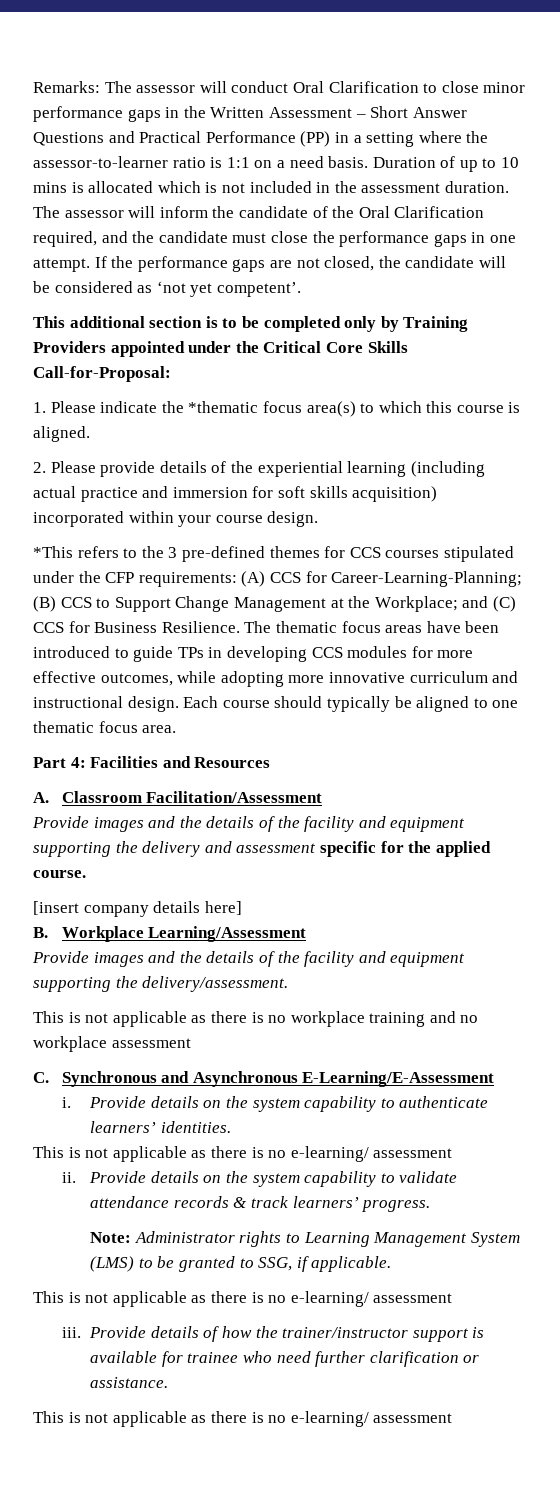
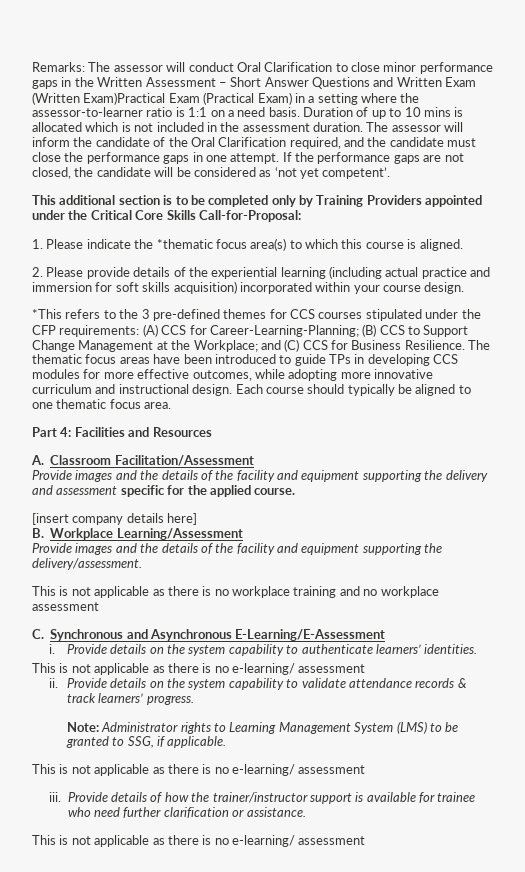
[139,131,331,147] Practical Performance (PP) -> [396,77,477,87] [32,92,292,105] Written Exam (Written Exam)Practical Exam (Practical Exam)

